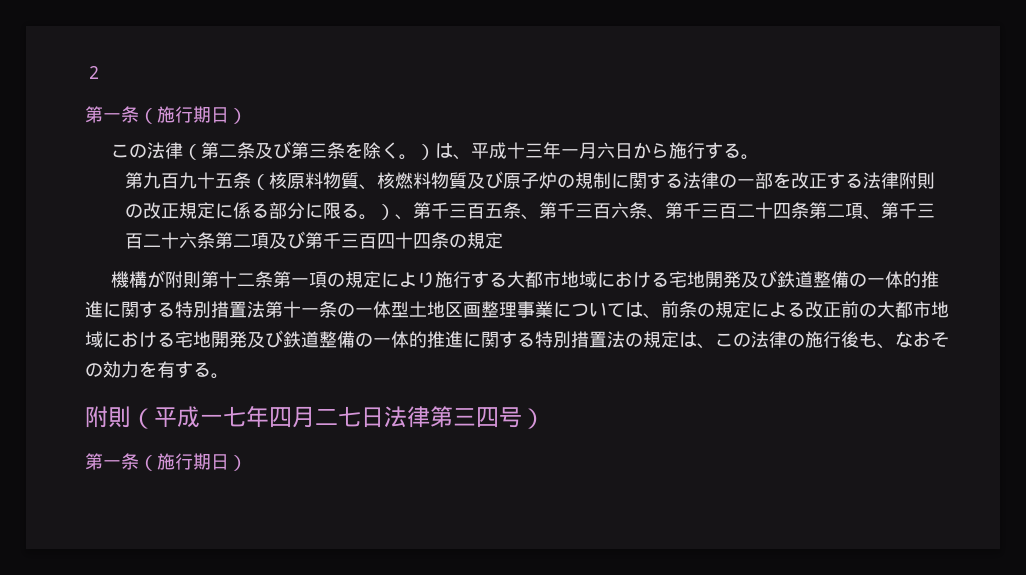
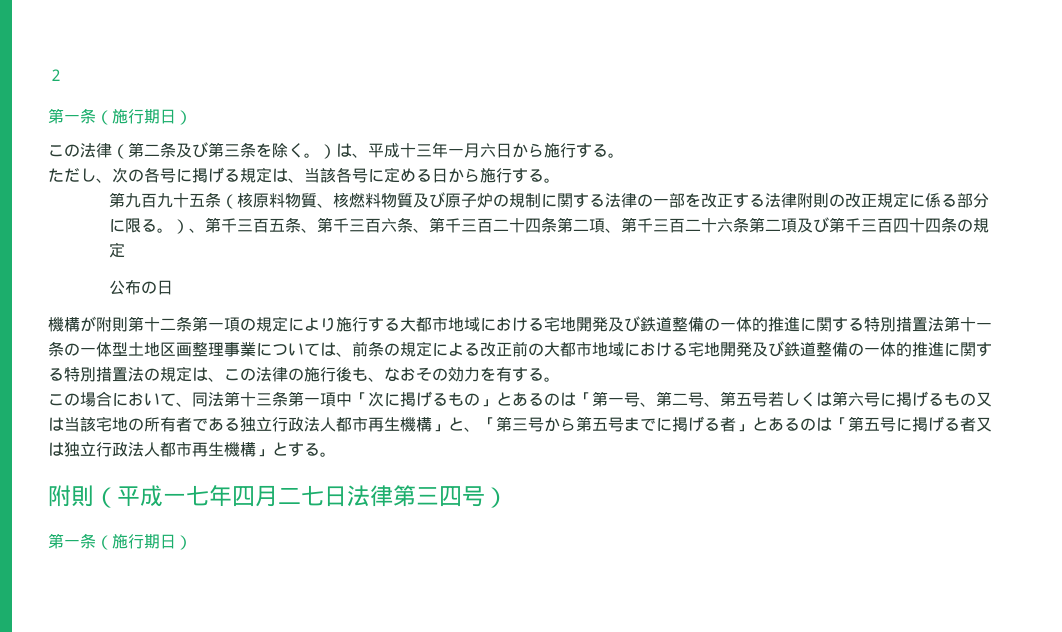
(760, 157) none -> [48,167,560,183] // ただし、次の各号に掲げる規定は、当該各号に定める日から施行する。
(504, 240) none -> [108,279,173,295] // 公布の日
(229, 376) none -> [48,391,992,407] [48,416,992,432] [48,441,336,457] // この場合において、同法第十三条第一項中「次に掲げるもの」とあるのは「第一号、第二号、第五号若しくは第六号に掲げるもの又は当該宅地の所有者である独立行政法人都市再生機構」と、「第三号から第五号までに掲げる者」とあるのは「第五号に掲げる者又は独立行政法人都市再生機構」とする。

